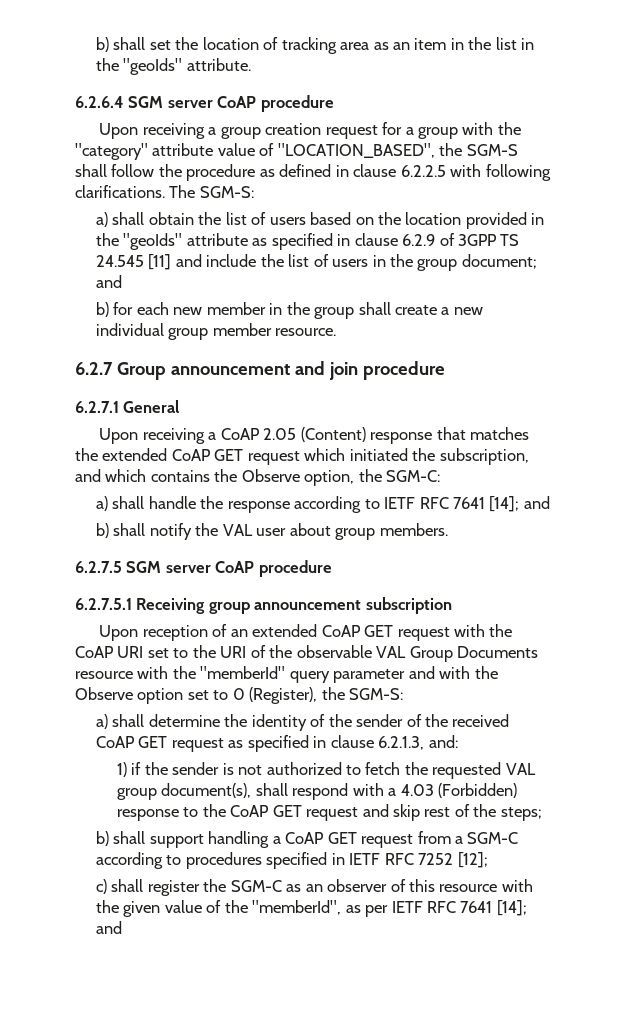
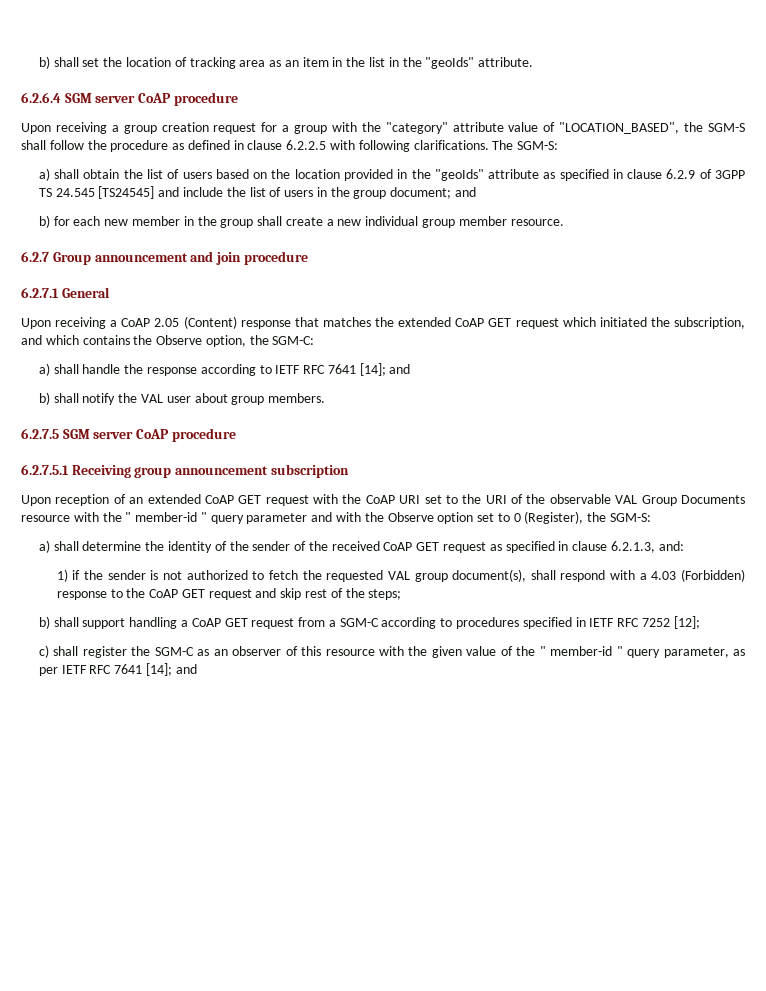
[148,254,172,270] [11] -> [98,186,155,199] [TS24545]
[200,666,286,679] "memberId" -> [125,512,207,522] " member-id "
[252,900,342,915] "memberId", -> [539,646,729,658] " member-id " query parameter,

